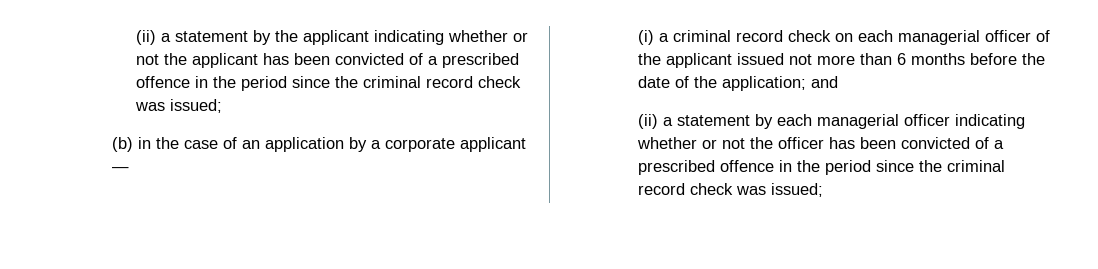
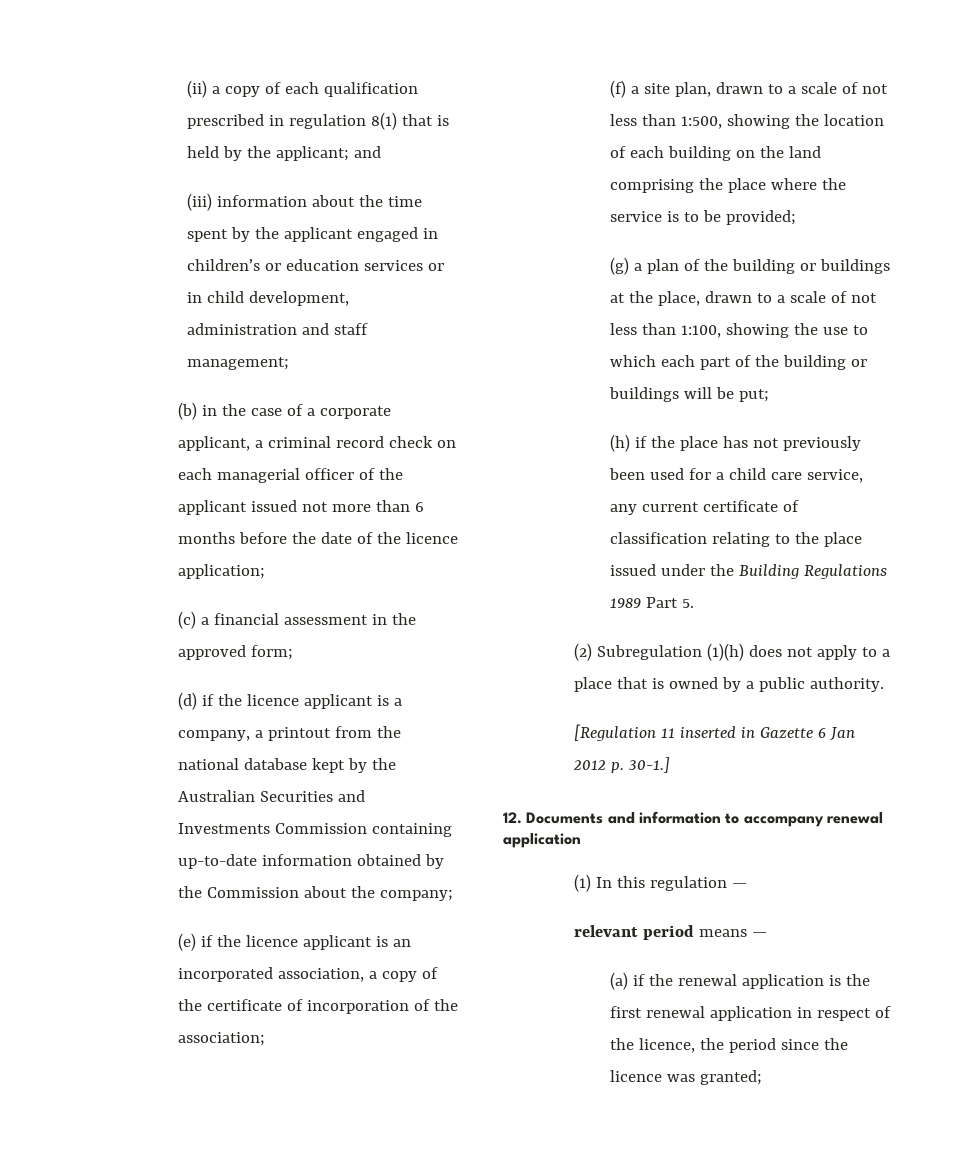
[135,30,528,45] [135,53,519,68] [135,76,521,91] [134,99,222,113] (ii) a statement by the applicant indicating whether or not the applicant has been convicted of a prescribed offence in the period since the criminal record check was issued; -> [187,80,419,98] [187,112,450,130] [187,146,382,161] [187,193,423,211] [187,227,439,242] [187,259,445,271] [187,291,350,306] [187,323,369,335] [187,357,290,370] (ii) a copy of each qualification prescribed in regulation 8(1) that is held by the applicant; and // (iii) information about the time spent by the applicant engaged in children’s or education services or in child development, administration and staff management;
[242,137,527,152] [112,167,130,172] [638,30,655,45] an application by a corporate applicant — // (i) -> [306,406,391,419] [177,436,250,451] a corporate applicant,
(718, 82) none -> [405,532,458,544] licence
[811,76,839,88] [638,114,1026,129] [637,137,1005,149] [638,160,1006,175] [638,183,824,197] and // (ii) a statement by each managerial officer indicating whether or not the officer has been convicted of a prescribed offence in the period since the criminal record check was issued; -> [177,611,416,629] [177,645,293,660] [177,692,402,710] [177,726,401,741] [177,758,396,773] [177,790,365,802] [177,823,452,837] [177,854,444,869] [177,886,453,901] [177,933,411,951] [177,967,438,982] [177,999,458,1014] [177,1032,265,1046] [609,80,888,98] [609,114,884,129] [609,146,821,161] [609,178,846,193] [609,210,796,225] [609,257,890,275] [609,291,877,306] [609,323,868,338] [609,355,867,370] [608,387,769,402] [609,434,861,452] [608,468,863,483] [609,500,799,515] [609,532,862,547] [609,564,887,579] [609,597,694,608] [574,643,891,661] [574,677,885,692] [574,724,856,741] [573,757,671,773] [503,811,883,827] [503,833,581,848] [574,874,748,892] [574,925,768,940] [609,972,870,990] [609,1006,891,1021] [609,1038,848,1053] [609,1070,762,1085] // (c) a financial assessment in the approved form; // (d) if the licence applicant is a company, a printout from the national database kept by the Australian Securities and Investments Commission containing up-to-date information obtained by the Commission about the company; // (e) if the licence applicant is an incorporated association, a copy of the certificate of incorporation of the association; // (f) a site plan, drawn to a scale of not less than 1:500, showing the location of each building on the land comprising the place where the service is to be provided; // (g) a plan of the building or buildings at the place, drawn to a scale of not less than 1:100, showing the use to which each part of the building or buildings will be put; // (h) if the place has not previously been used for a child care service, any current certificate of classification relating to the place issued under the Building Regulations 1989 Part 5. // (2) Subregulation (1)(h) does not apply to a place that is owned by a public authority. // [Regulation 11 inserted in Gazette 6 Jan 2012 p. 30-1.] // 12. Documents and information to accompany renewal application // (1) In this regulation — // relevant period means — // (a) if the renewal application is the first renewal application in respect of the licence, the period since the licence was granted;

